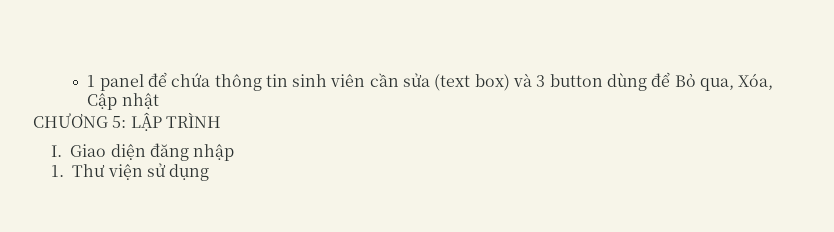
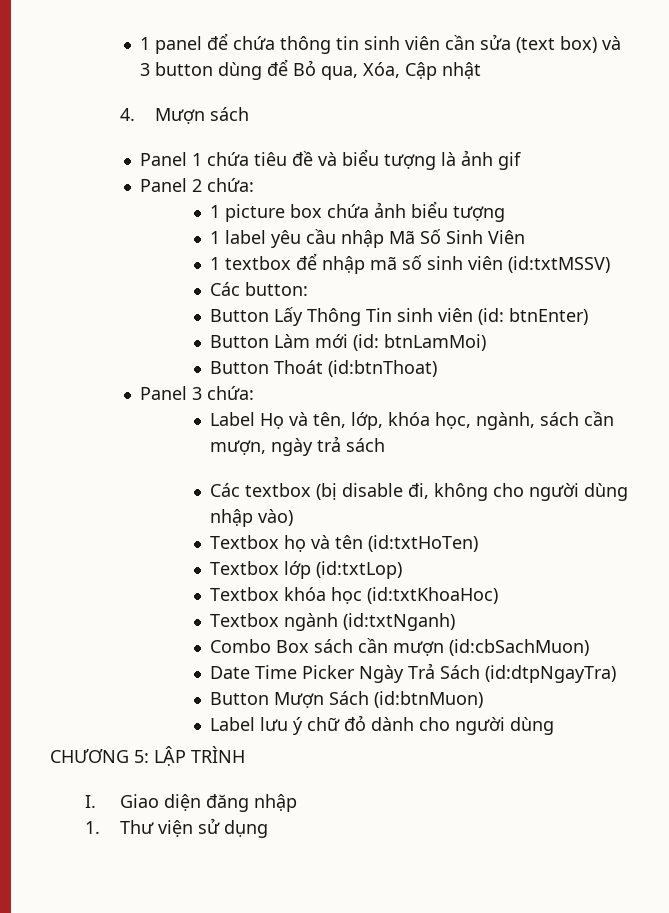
(159, 101) none -> [120,107,250,124] [139,149,521,170] [139,178,254,192] [209,201,505,222] [209,229,525,248] [209,253,610,274] [209,282,308,296] [209,307,588,326] [209,334,486,351] [209,360,437,377] [139,386,254,400] [209,411,614,430] [209,436,385,456] [209,483,628,501] [209,509,293,527] [209,535,478,552] [209,561,402,579] [209,587,498,604] [209,613,455,631] [209,638,589,656] [209,663,616,683] [209,691,483,708] [209,715,554,735] // 4. Mượn sách // Panel 1 chứa tiêu đề và biểu tượng là ảnh gif // Panel 2 chứa: // 1 picture box chứa ảnh biểu tượng // 1 label yêu cầu nhập Mã Số Sinh Viên // 1 textbox để nhập mã số sinh viên (id:txtMSSV) // Các button: // Button Lấy Thông Tin sinh viên (id: btnEnter) // Button Làm mới (id: btnLamMoi) // Button Thoát (id:btnThoat) // Panel 3 chứa: // Label Họ và tên, lớp, khóa học, ngành, sách cần mượn, ngày trả sách // Các textbox (bị disable đi, không cho người dùng nhập vào) // Textbox họ và tên (id:txtHoTen) // Textbox lớp (id:txtLop) // Textbox khóa học (id:txtKhoaHoc) // Textbox ngành (id:txtNganh) // Combo Box sách cần mượn (id:cbSachMuon) // Date Time Picker Ngày Trả Sách (id:dtpNgayTra) // Button Mượn Sách (id:btnMuon) // Label lưu ý chữ đỏ dành cho người dùng

